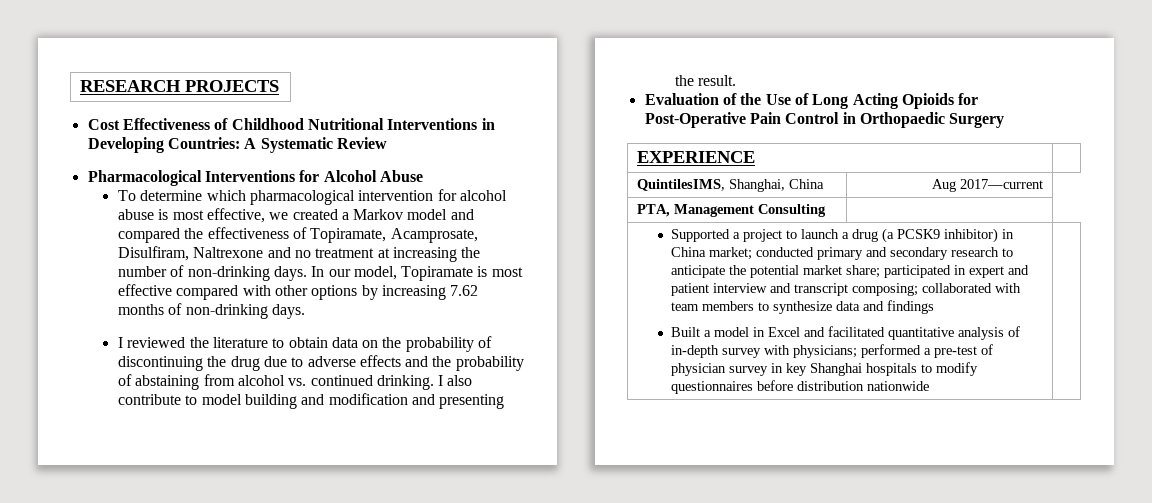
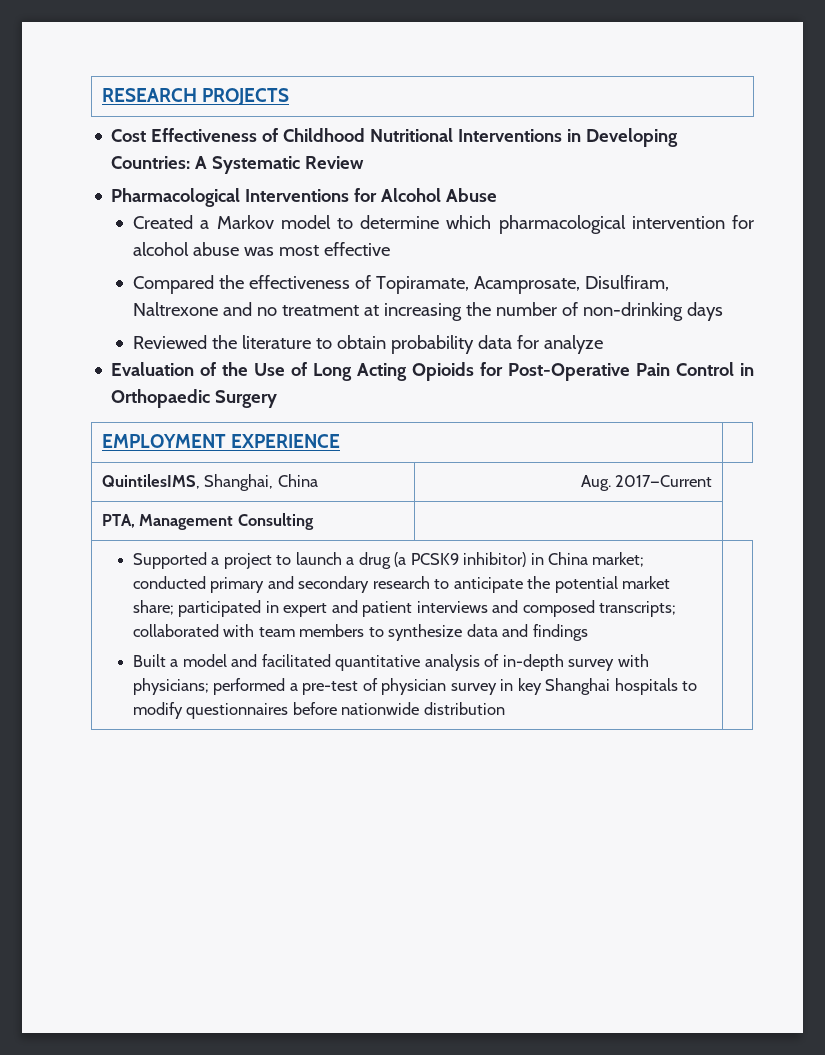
[117,190,136,201] To -> [133,215,353,229] Created a Markov model to
[158,208,474,223] [117,228,180,243] is most effective, we created a Markov model and compared -> [244,242,391,256] [133,275,215,294] was most effective // Compared
[273,266,523,281] [117,284,479,300] [117,303,305,319] [117,336,493,352] [117,355,524,371] [117,374,473,390] [117,393,505,409] [674,75,737,86] days. In our model, Topiramate is most effective compared with other options by increasing 7.62 months of non-drinking days. // I reviewed the literature to obtain data on the probability of discontinuing the drug due to adverse effects and the probability of abstaining from alcohol vs. continued drinking. I also contribute to model building and modification and presenting the result. -> [687,302,724,321] [133,335,604,354] days // Reviewed the literature to obtain probability data for analyze
(1005, 120) none -> [101,434,226,448] EMPLOYMENT
[931,179,1043,192] Aug 2017—current -> [580,475,713,491] Aug. 2017—Current
[713,283,919,296] interview and transcript composing; -> [416,600,677,617] interviews and composed transcripts;
[753,327,801,337] in Excel -> (227, 660) none
(794, 385) none -> [341,702,420,715] nationwide
[867,381,930,391] nationwide -> (505, 708) none

